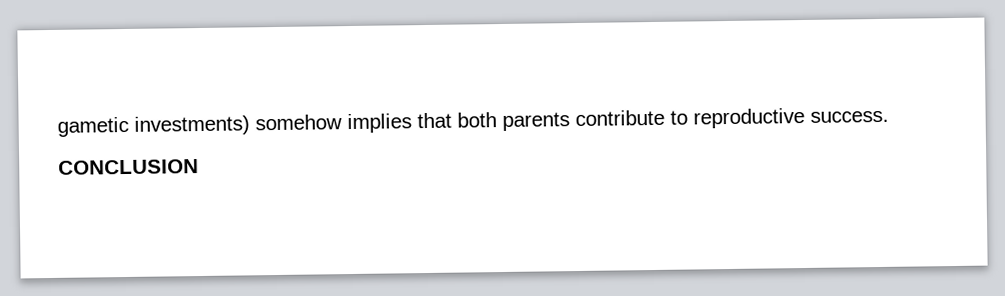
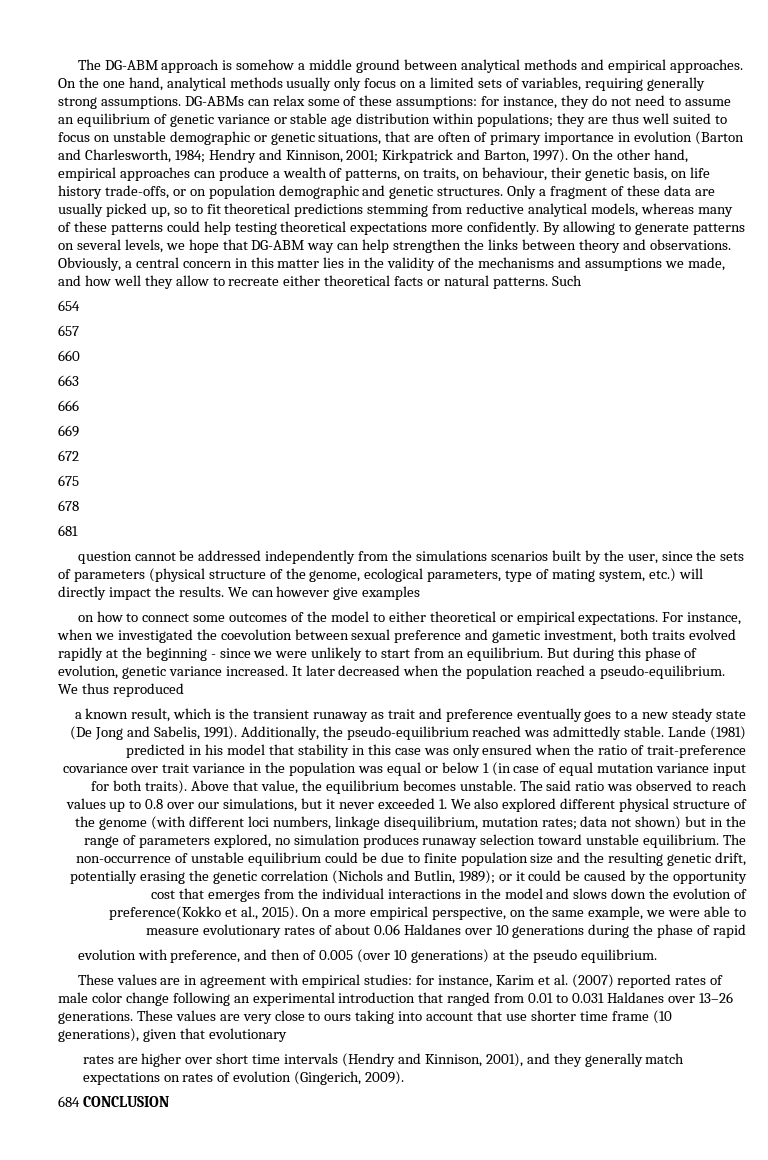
[57,107,889,137] gametic investments) somehow implies that both parents contribute to reproductive success. // -> [77,59,743,73] [58,77,705,91] [58,95,731,109] [58,113,727,127] [58,131,744,145] [58,149,688,163] [58,167,710,181] [58,185,715,199] [58,203,733,217] [58,221,745,235] [58,239,731,253] [58,257,725,271] [58,275,582,289] [58,300,80,311] [58,325,79,336] [58,350,80,361] [58,375,79,386] [58,400,79,411] [58,425,79,437] [58,450,79,461] [58,475,79,486] [58,500,79,511] [58,525,78,536] [77,550,745,564] [58,568,703,582] [58,586,421,600] [77,611,742,625] [57,629,736,643] [58,647,698,661] [58,665,725,679] [58,683,184,697] [74,708,746,722] [70,726,746,740] [126,744,746,758] [62,762,746,776] [91,780,747,794] [65,798,747,812] [75,816,746,830] [84,834,746,848] [76,852,746,866] [70,870,747,884] [151,888,747,902] [109,906,746,920] [146,924,746,938] [77,949,657,963] [77,974,724,988] [58,992,733,1006] [58,1010,672,1024] [58,1028,287,1042] [82,1053,685,1067] [82,1071,405,1085] [58,1096,80,1107] The DG-ABM approach is somehow a middle ground between analytical methods and empirical approaches. On the one hand, analytical methods usually only focus on a limited sets of variables, requiring generally strong assumptions. DG-ABMs can relax some of these assumptions: for instance, they do not need to assume an equilibrium of genetic variance or stable age distribution within populations; they are thus well suited to focus on unstable demographic or genetic situations, that are often of primary importance in evolution (Barton and Charlesworth, 1984; Hendry and Kinnison, 2001; Kirkpatrick and Barton, 1997). On the other hand, empirical approaches can produce a wealth of patterns, on traits, on behaviour, their genetic basis, on life history trade-offs, or on population demographic and genetic structures. Only a fragment of these data are usually picked up, so to fit theoretical predictions stemming from reductive analytical models, whereas many of these patterns could help testing theoretical expectations more confidently. By allowing to generate patterns on several levels, we hope that DG-ABM way can help strengthen the links between theory and observations. Obviously, a central concern in this matter lies in the validity of the mechanisms and assumptions we made, and how well they allow to recreate either theoretical facts or natural patterns. Such // 654 // 657 // 660 // 663 // 666 // 669 // 672 // 675 // 678 // 681 // question cannot be addressed independently from the simulations scenarios built by the user, since the sets of parameters (physical structure of the genome, ecological parameters, type of mating system, etc.) will directly impact the results. We can however give examples // on how to connect some outcomes of the model to either theoretical or empirical expectations. For instance, when we investigated the coevolution between sexual preference and gametic investment, both traits evolved rapidly at the beginning - since we were unlikely to start from an equilibrium. But during this phase of evolution, genetic variance increased. It later decreased when the population reached a pseudo-equilibrium. We thus reproduced // a known result, which is the transient runaway as trait and preference eventually goes to a new steady state (De Jong and Sabelis, 1991). Additionally, the pseudo-equilibrium reached was admittedly stable. Lande (1981) predicted in his model that stability in this case was only ensured when the ratio of trait-preference covariance over trait variance in the population was equal or below 1 (in case of equal mutation variance input for both traits). Above that value, the equilibrium becomes unstable. The said ratio was observed to reach values up to 0.8 over our simulations, but it never exceeded 1. We also explored different physical structure of the genome (with different loci numbers, linkage disequilibrium, mutation rates; data not shown) but in the range of parameters explored, no simulation produces runaway selection toward unstable equilibrium. The non-occurrence of unstable equilibrium could be due to finite population size and the resulting genetic drift, potentially erasing the genetic correlation (Nichols and Butlin, 1989); or it could be caused by the opportunity cost that emerges from the individual interactions in the model and slows down the evolution of preference(Kokko et al., 2015). On a more empirical perspective, on the same example, we were able to measure evolutionary rates of about 0.06 Haldanes over 10 generations during the phase of rapid // evolution with preference, and then of 0.005 (over 10 generations) at the pseudo equilibrium. // These values are in agreement with empirical studies: for instance, Karim et al. (2007) reported rates of male color change following an experimental introduction that ranged from 0.01 to 0.031 Haldanes over 13–26 generations. These values are very close to ours taking into account that use shorter time frame (10 generations), given that evolutionary // rates are higher over short time intervals (Hendry and Kinnison, 2001), and they generally match expectations on rates of evolution (Gingerich, 2009). // 684

